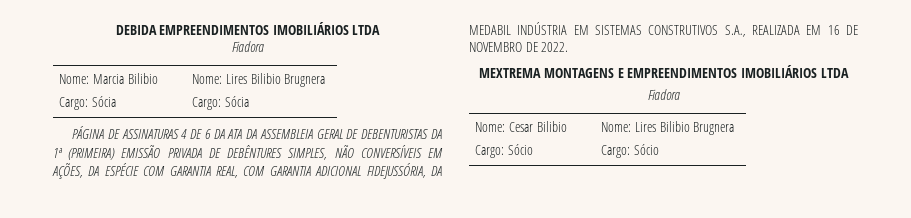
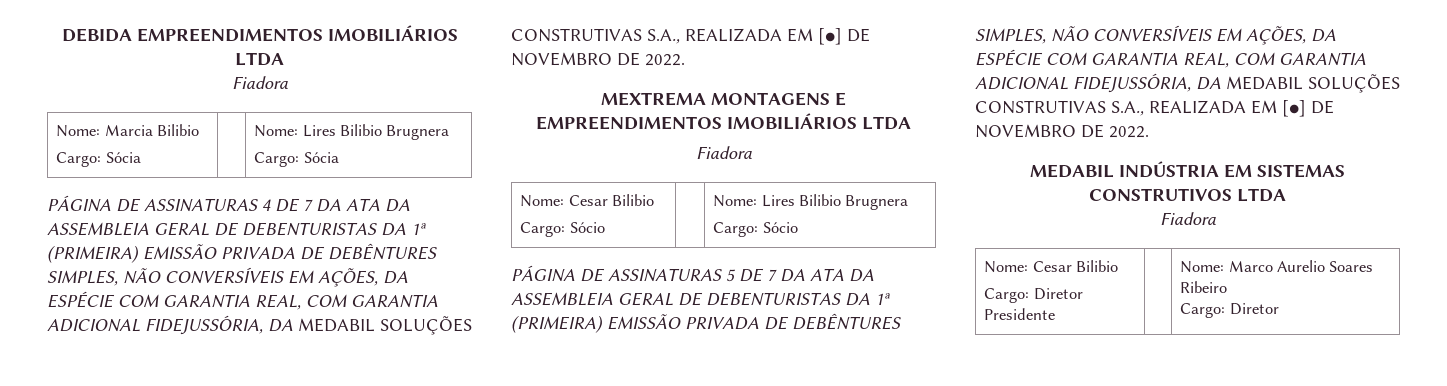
[204,129,211,139] 6 -> [303,199,313,211] 7
[517,22,840,37] INDÚSTRIA EM SISTEMAS CONSTRUTIVOS S.A., REALIZADA EM 16 -> [380,316,472,335] [511,28,842,45] SOLUÇÕES CONSTRUTIVAS S.A., REALIZADA EM [●]
(660, 149) none -> [511,265,874,282] [511,292,890,306] [511,313,901,333] [975,25,1336,45] [975,49,1366,68] [975,73,1400,93] [975,100,1334,117] [975,124,1149,138] [1030,161,1345,178] [1089,188,1286,202] [1159,212,1216,225] [984,260,1118,273] [984,288,1083,303] [984,308,1056,320] [1180,260,1374,273] [1180,281,1228,293] [1180,303,1279,318] // PÁGINA DE ASSINATURAS 5 DE 7 DA ATA DA ASSEMBLEIA GERAL DE DEBENTURISTAS DA 1ª (PRIMEIRA) EMISSÃO PRIVADA DE DEBÊNTURES SIMPLES, NÃO CONVERSÍVEIS EM AÇÕES, DA ESPÉCIE COM GARANTIA REAL, COM GARANTIA ADICIONAL FIDEJUSSÓRIA, DA MEDABIL SOLUÇÕES CONSTRUTIVAS S.A., REALIZADA EM [●] DE NOVEMBRO DE 2022. // MEDABIL INDÚSTRIA EM SISTEMAS CONSTRUTIVOS LTDA // Fiadora // Nome: Cesar Bilibio // Cargo: Diretor Presidente | | Nome: Marco Aurelio Soares Ribeiro // Cargo: Diretor

